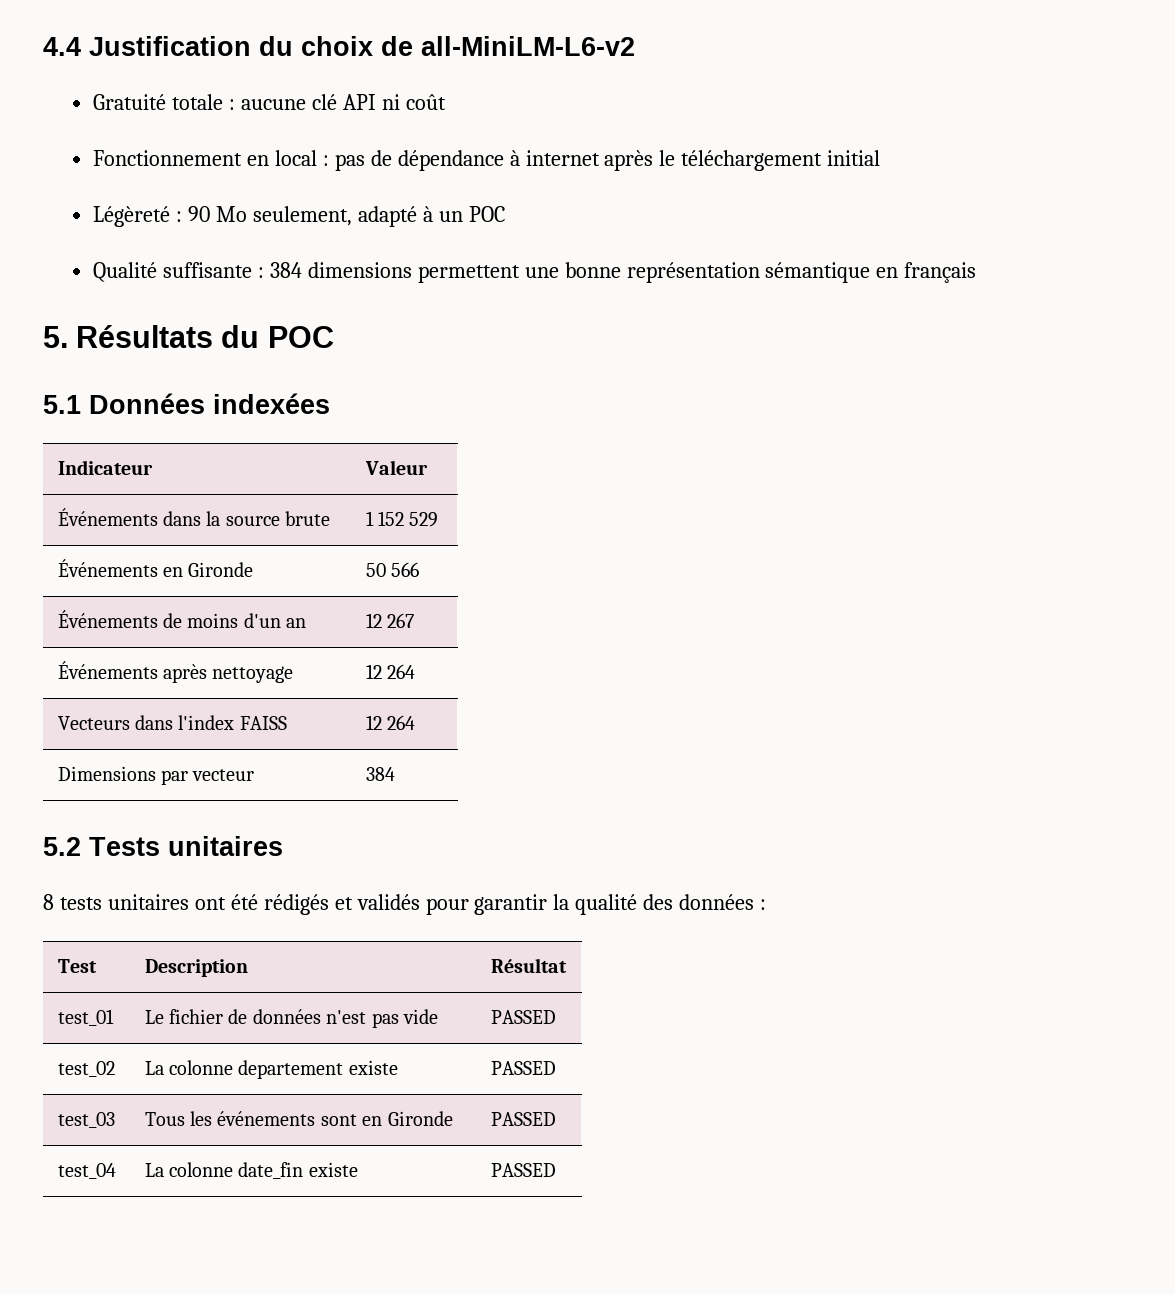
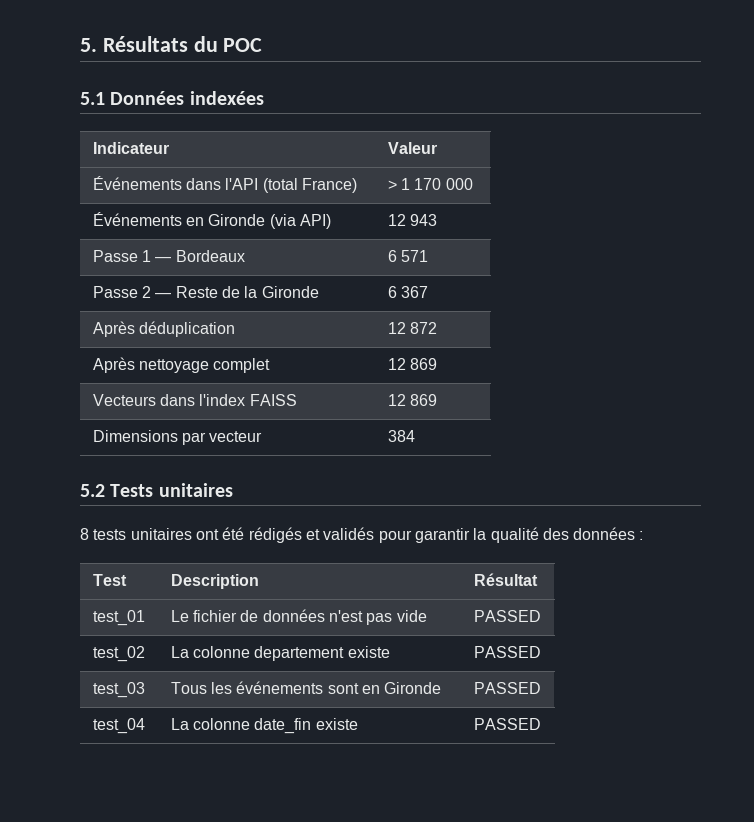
[43,36,635,56] [92,94,446,110] [92,150,881,171] [92,206,505,227] [92,262,977,283] 4.4 Justification du choix de all-MiniLM-L6-v2 // Gratuité totale : aucune clé API ni coût // Fonctionnement en local : pas de dépendance à internet après le téléchargement initial // Légèreté : 90 Mo seulement, adapté à un POC // Qualité suffisante : 384 dimensions permettent une bonne représentation sémantique en français // -> (80, 45) none
[206,511,331,526] [365,511,439,527] [57,559,254,577] [365,562,419,577] [57,610,307,628] [365,613,414,628] [57,661,294,683] [365,664,415,679] la source brute | 1 152 529 // Événements en Gironde | 50 566 // Événements de moins d'un an | 12 267 // Événements après nettoyage | 12 264 -> [225,178,357,193] [387,178,473,190] [92,212,331,229] [387,214,437,226] [92,250,245,262] [387,250,428,262] [92,286,319,298] [387,286,428,298] [92,321,235,337] [387,322,437,334] [92,357,271,373] [387,358,437,370] l'API (total France) | > 1 170 000 // Événements en Gironde (via API) | 12 943 // Passe 1 — Bordeaux | 6 571 // Passe 2 — Reste de la Gironde | 6 367 // Après déduplication | 12 872 // Après nettoyage complet | 12 869
[386,715,415,730] 264 -> [409,394,437,406] 869

